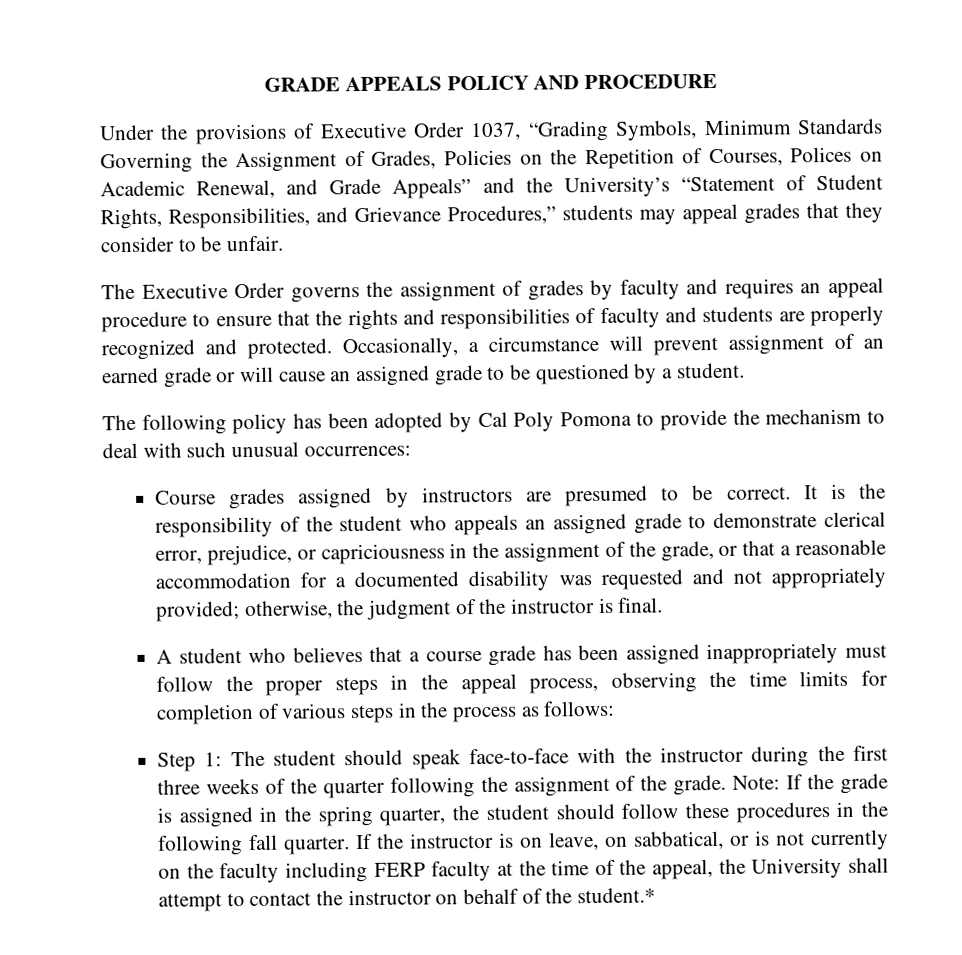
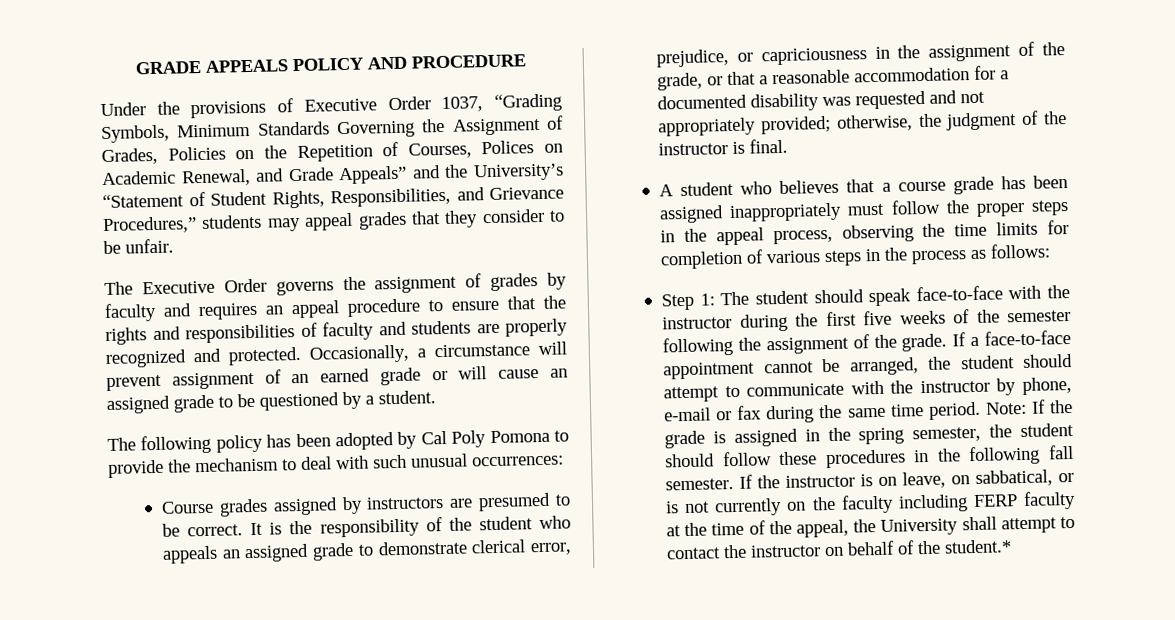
[157,779,201,795] three -> [863,310,893,326] five
[322,779,385,799] quarter -> [1007,309,1071,323] semester
(727, 785) none -> [952,329,1071,347] [663,353,1073,380] [663,376,1072,403] [664,401,981,424] If a face-to-face appointment cannot be arranged, the student should attempt to communicate with the instructor by phone, e-mail or fax during the same time period.
[379,807,446,826] quarter, -> [912,426,982,443] semester,
[284,836,351,855] quarter. -> [665,477,735,491] semester.

